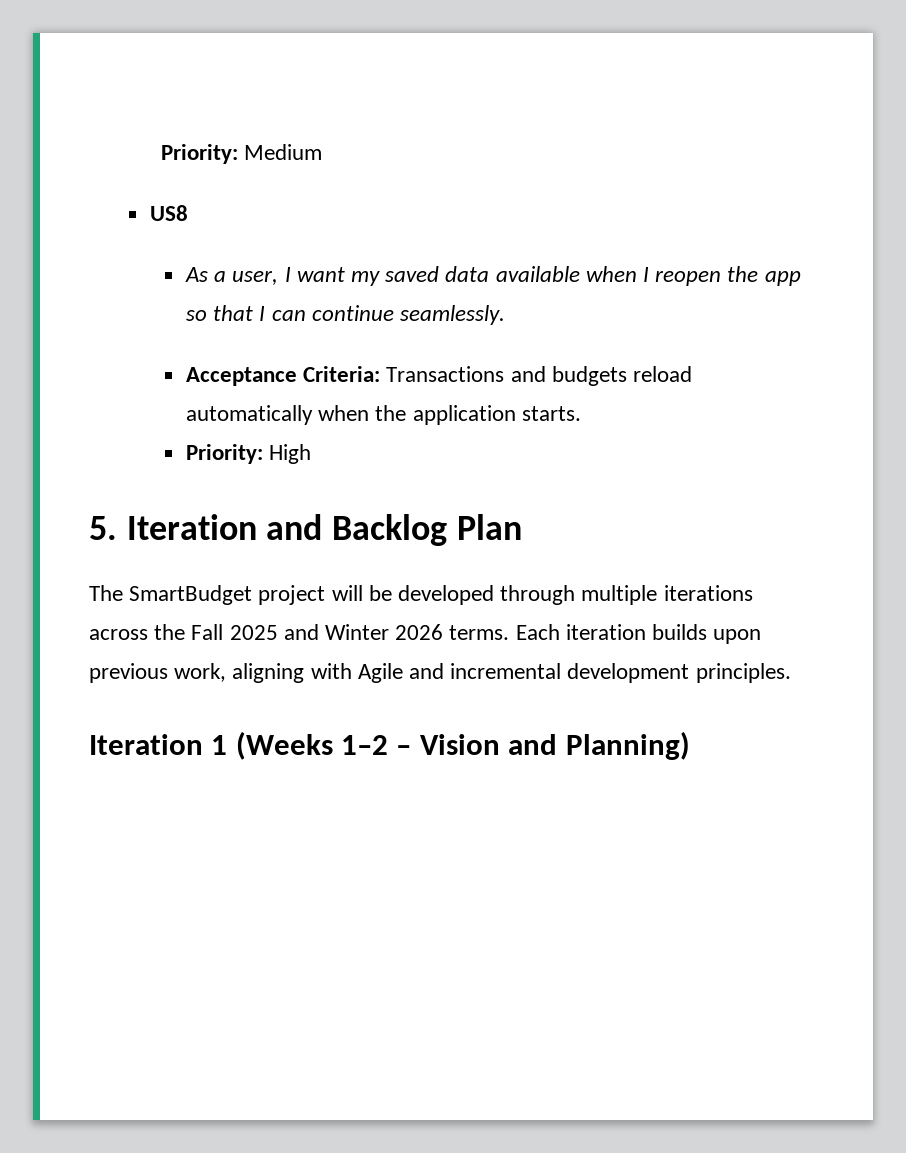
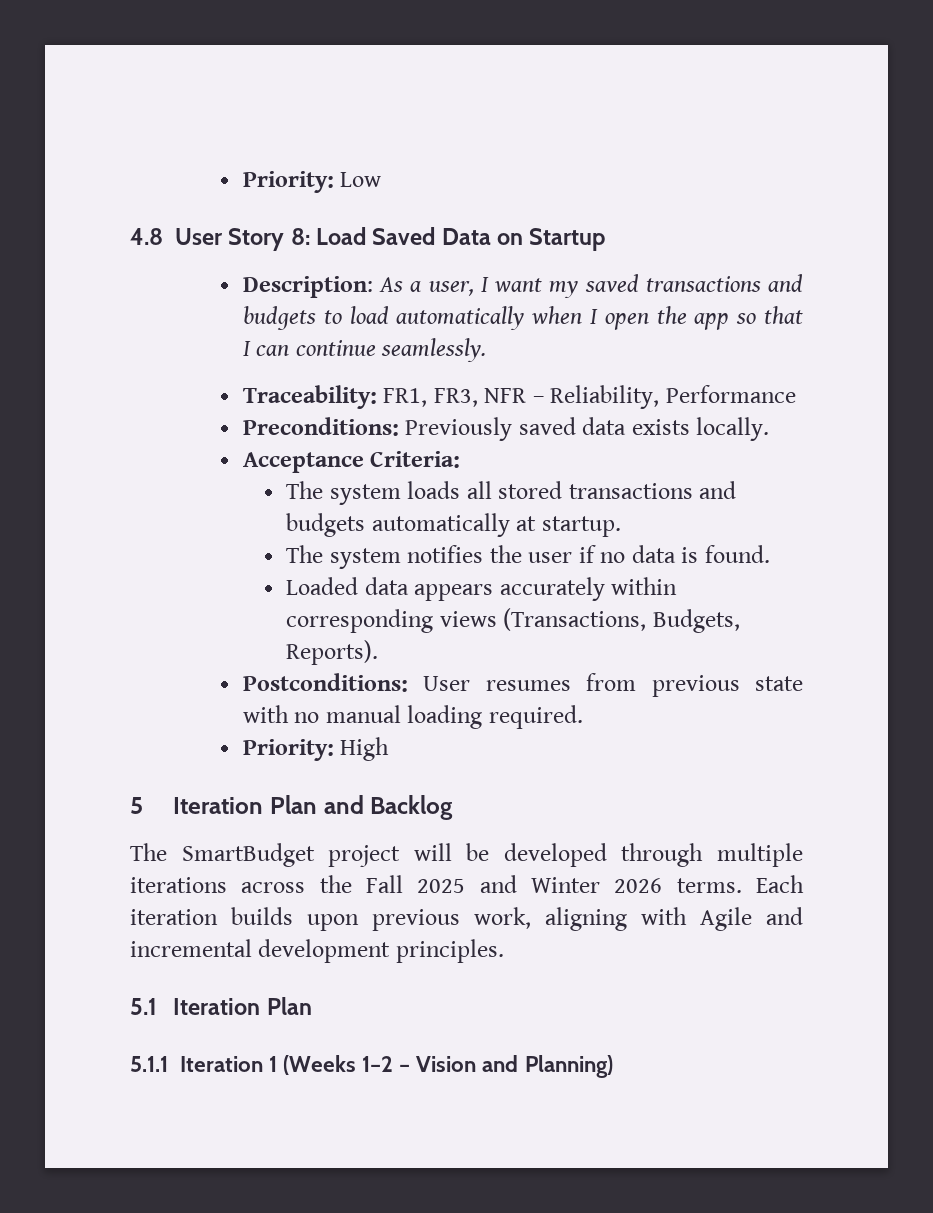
[160,144,322,164] [150,205,189,221] Priority: Medium // US8 // -> [242,171,382,193] [130,227,606,251] [242,276,373,298] Priority: Low // 4.8 User Story 8: Load Saved Data on Startup // Description:
[445,266,580,282] data available -> [645,274,803,292] [242,306,525,330] transactions and budgets to load automatically
[655,270,722,286] reopen -> [604,313,649,330] open
[185,366,692,386] [185,405,581,425] Acceptance Criteria: Transactions and budgets reload automatically when the application starts. -> [242,385,796,409] [242,417,770,441] [242,451,461,473] [286,481,737,505] [286,513,621,537] [286,545,770,569] [286,577,678,601] [286,608,740,633] [286,640,379,665] [242,673,804,697] [242,705,583,729] Traceability: FR1, FR3, NFR – Reliability, Performance // Preconditions: Previously saved data exists locally. // Acceptance Criteria: // The system loads all stored transactions and budgets automatically at startup. // The system notifies the user if no data is found. // Loaded data appears accurately within corresponding views (Transactions, Budgets, Reports). // Postconditions: User resumes from previous state with no manual loading required.
[89,514,257,540] 5. Iteration -> [130,795,317,814] 5 Iteration Plan
[456,514,522,540] Plan -> (454, 807) none
(791, 673) none -> [130,997,312,1015] [130,1056,168,1072] 5.1 Iteration Plan // 5.1.1

